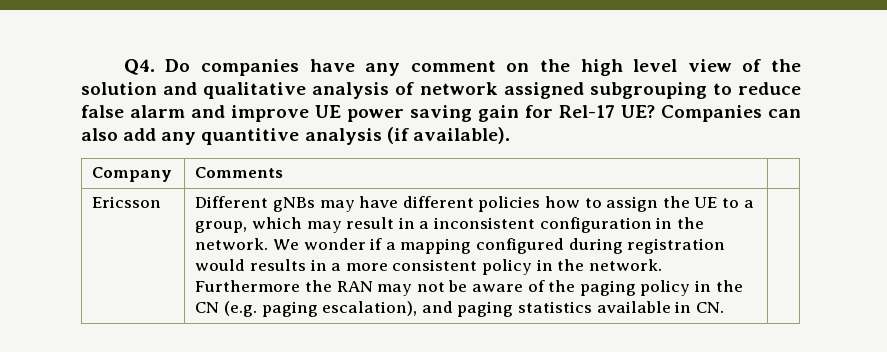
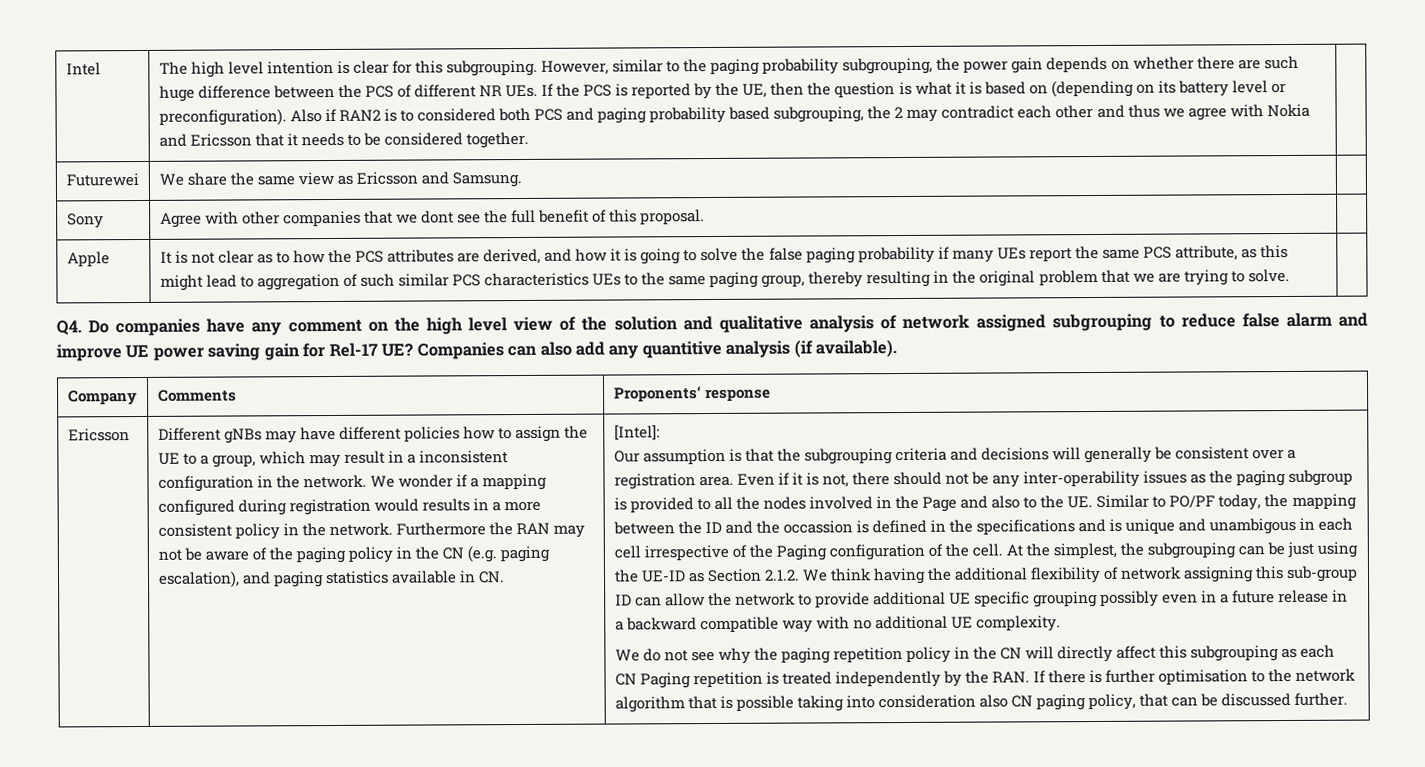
(123, 67) none -> [65,62,101,76] [158,55,1299,78] [158,80,1287,102] [158,103,1310,126] [158,131,529,149] [65,173,139,187] [158,171,522,188] [66,213,104,229] [159,209,706,228] [66,251,110,268] [159,244,1289,265] [159,268,1290,291] Intel | The high level intention is clear for this subgrouping. However, similar to the paging probability subgrouping, the power gain depends on whether there are such huge difference between the PCS of different NR UEs. If the PCS is reported by the UE, then the question is what it is based on (depending on its battery level or preconfiguration). Also if RAN2 is to considered both PCS and paging probability based subgrouping, the 2 may contradict each other and thus we agree with Nokia and Ericsson that it needs to be considered together. | // Futurewei | We share the same view as Ericsson and Samsung. | // Sony | Agree with other companies that we dont see the full benefit of this proposal. | // Apple | It is not clear as to how the PCS attributes are derived, and how it is going to solve the false paging probability if many UEs report the same PCS attribute, as this might lead to aggregation of such similar PCS characteristics UEs to the same paging group, thereby resulting in the original problem that we are trying to solve. | //
(284, 172) none -> [613,386,771,403] Proponents‘ response
(724, 307) none -> [613,424,660,441] [613,446,1297,466] [613,469,1354,490] [613,493,1357,514] [612,517,1354,536] [613,541,1359,562] [613,565,1359,585] [614,589,1349,609] [614,615,1061,634] [614,644,1336,664] [614,668,1357,689] [614,692,1349,713] [Intel]: // Our assumption is that the subgrouping criteria and decisions will generally be consistent over a registration area. Even if it is not, there should not be any inter-operability issues as the paging subgroup is provided to all the nodes involved in the Page and also to the UE. Similar to PO/PF today, the mapping between the ID and the occassion is defined in the specifications and is unique and unambigous in each cell irrespective of the Paging configuration of the cell. At the simplest, the subgrouping can be just using the UE-ID as Section 2.1.2. We think having the additional flexibility of network assigning this sub-group ID can allow the network to provide additional UE specific grouping possibly even in a future release in a backward compatible way with no additional UE complexity. // We do not see why the paging repetition policy in the CN will directly affect this subgrouping as each CN Paging repetition is treated independently by the RAN. If there is further optimisation to the network algorithm that is possible taking into consideration also CN paging policy, that can be discussed further.

